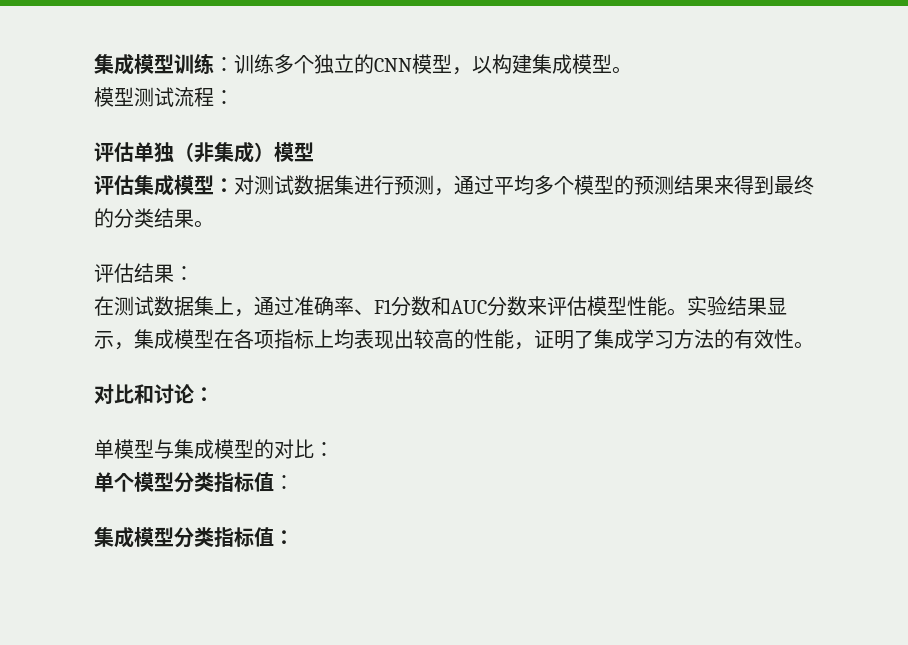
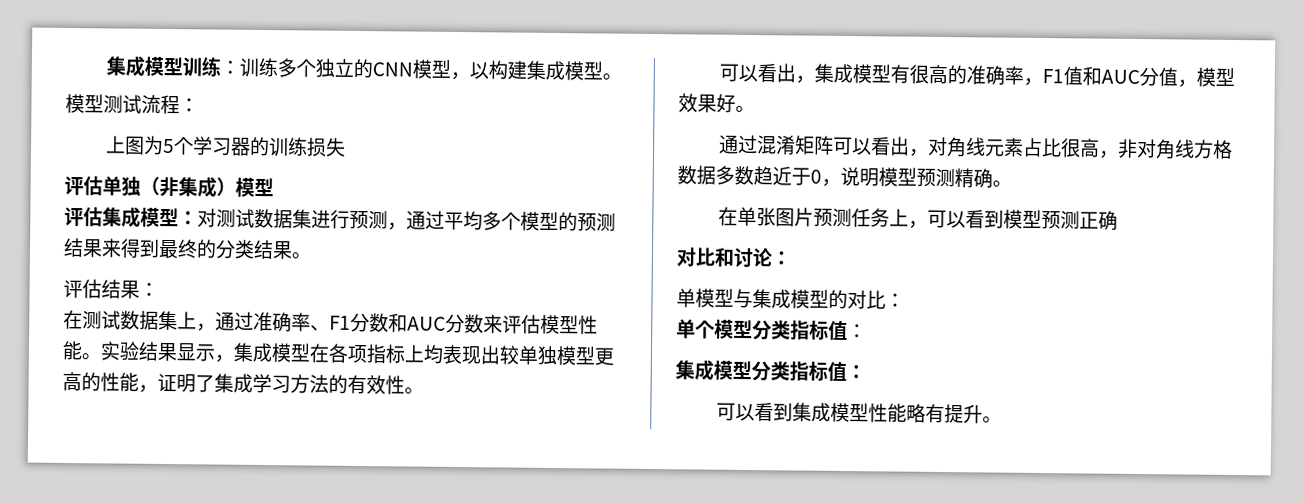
(234, 97) none -> [105,135,347,157] // 上图为5个学习器的训练损失
(434, 339) none -> [518,345,615,366] 单独模型更
(814, 345) none -> [719,63,1236,88] [678,93,755,113] [719,134,1234,160] [677,165,1012,189] [718,206,1119,231] // 可以看出，集成模型有很高的准确率，F1值和AUC分值，模型效果好。 // 通过混淆矩阵可以看出，对角线元素占比很高，非对角线方格数据多数趋近于0，说明模型预测精确。 // 在单张图片预测任务上，可以看到模型预测正确
(294, 537) none -> [716,402,1003,424] // 可以看到集成模型性能略有提升。

